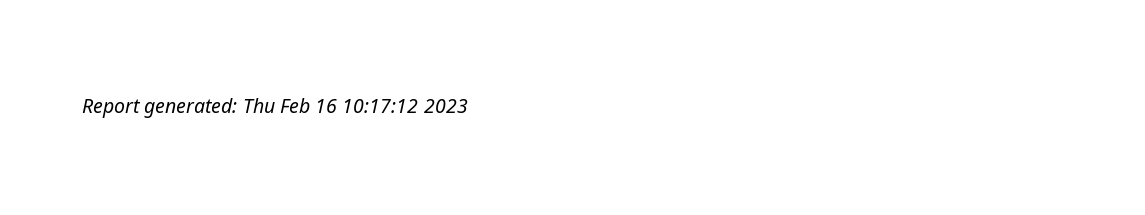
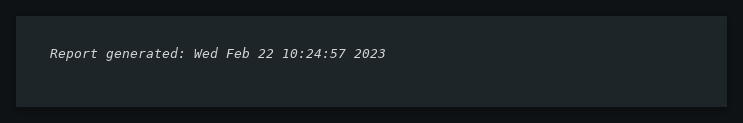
[242,98,419,113] Thu Feb 16 10:17:12 -> [194,47,346,58] Wed Feb 22 10:24:57

